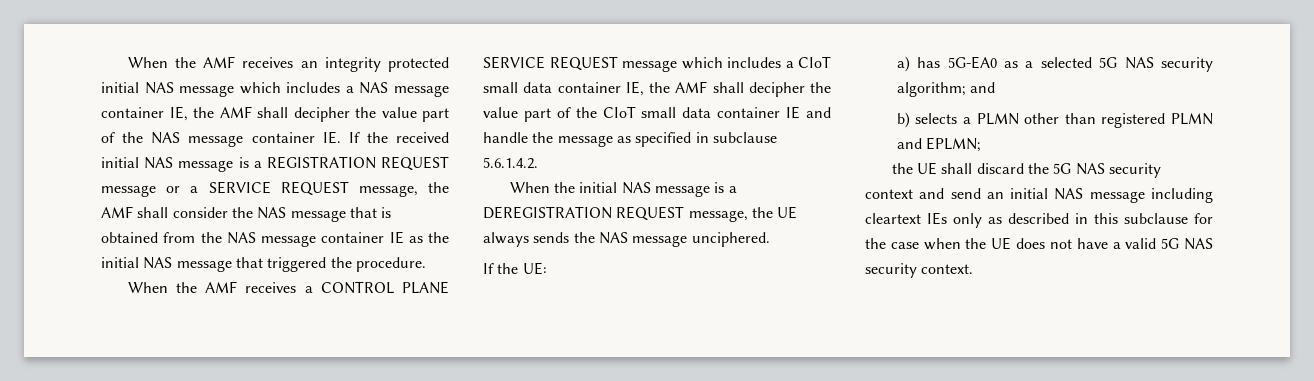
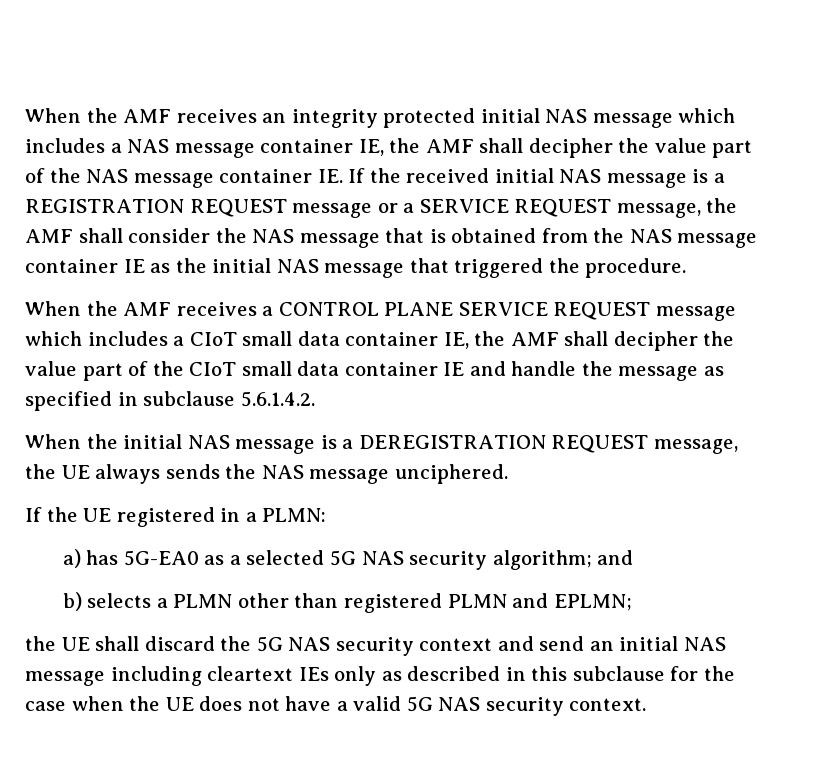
[522,262,547,275] UE: -> [83,507,327,527] UE registered in a PLMN:

